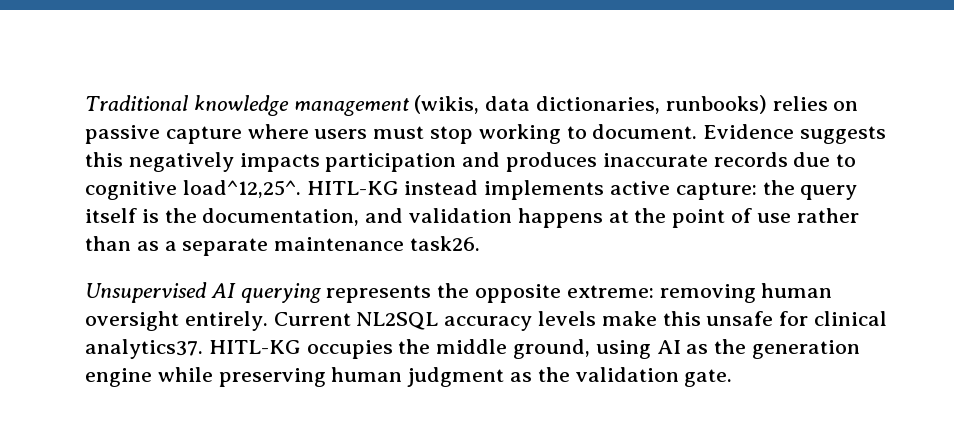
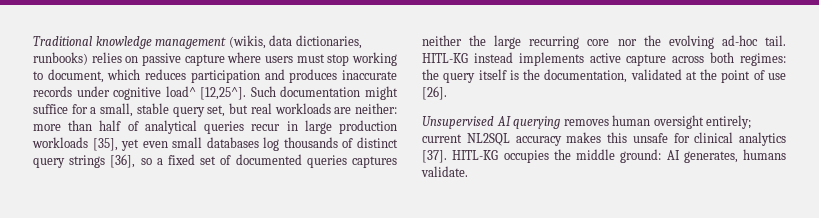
[592,124,887,144] [85,152,320,172] document. Evidence suggests this negatively impacts -> [47,69,187,83] document, which reduces
[793,152,857,167] [85,180,757,200] due to cognitive load^12,25^. HITL-KG instead implements active capture: -> [76,86,398,100] [33,103,397,117] [33,120,398,134] [32,137,399,151] [33,154,397,168] [422,35,786,49] [422,52,786,66] under cognitive load^ [12,25^]. Such documentation might suffice for a small, stable query set, but real workloads are neither: more than half of analytical queries recur in large production workloads [35], yet even small databases log thousands of distinct query strings [36], so a fixed set of documented queries captures neither the large recurring core nor the evolving ad-hoc tail. HITL-KG instead implements active capture across both regimes:
[365,208,603,228] and validation happens -> [630,69,682,80] validated
[796,208,859,223] [85,236,481,256] [85,282,833,303] [85,311,657,331] rather than as a separate maintenance task26. // Unsupervised AI querying represents the opposite extreme: removing human oversight entirely. Current NL2SQL accuracy levels make -> [422,86,447,100] [422,115,752,129] [422,132,602,146] [26]. // Unsupervised AI querying removes human oversight entirely; current NL2SQL accuracy makes
[85,339,203,359] analytics37. -> [739,132,786,146] [422,150,447,163] analytics [37].
[512,339,861,359] [85,367,733,387] ground, using AI as the generation engine while preserving human judgment as the validation gate. -> [620,149,786,163] [421,166,468,177] ground: AI generates, humans validate.

